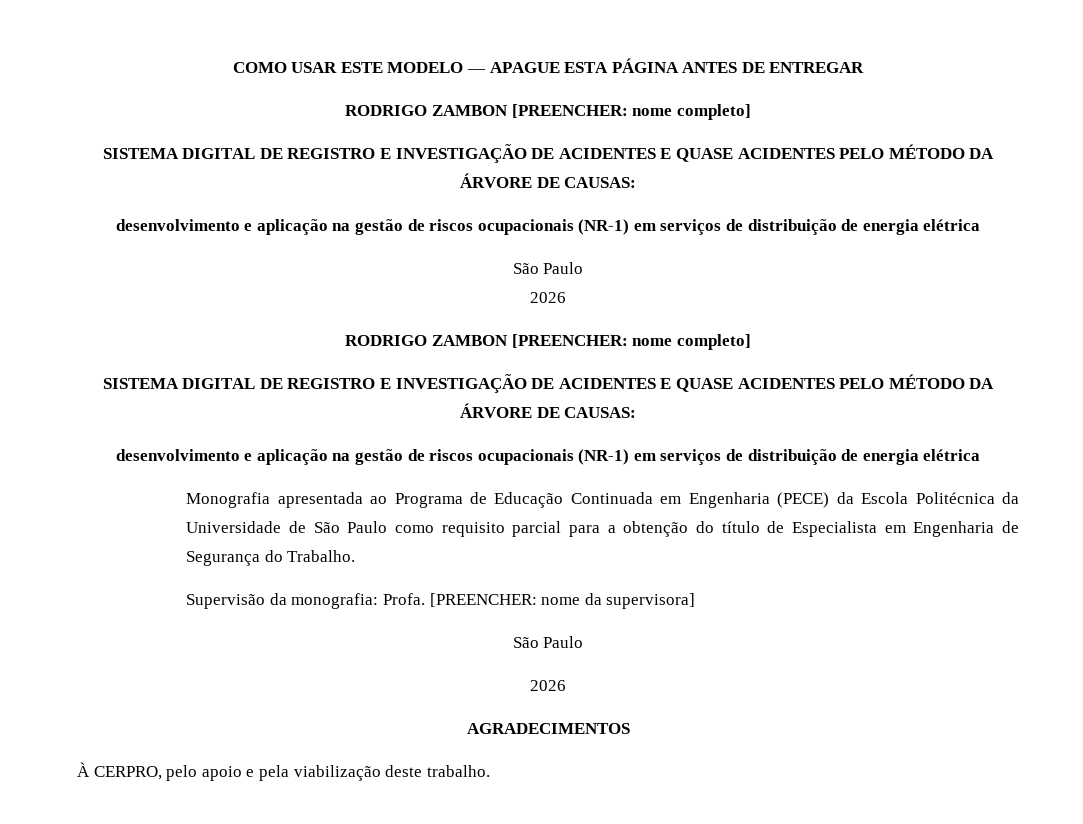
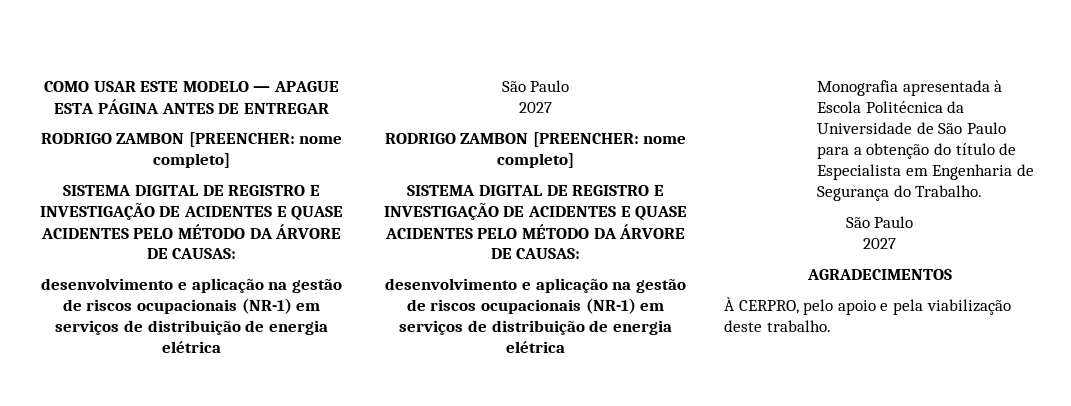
[530,292,566,303] 2026 -> [519,102,552,113] 2027
[370,492,854,508] ao Programa de Educação Continuada em Engenharia (PECE) da -> [994,80,1003,92] à
[394,521,562,537] como requisito parcial -> (1007, 128) none
[186,593,696,609] [512,636,584,648] [530,680,566,691] // Supervisão da monografia: Profa. [PREENCHER: nome da supervisora] // São Paulo // 2026 -> [845,216,914,228] [863,238,896,249] // São Paulo // 2027

